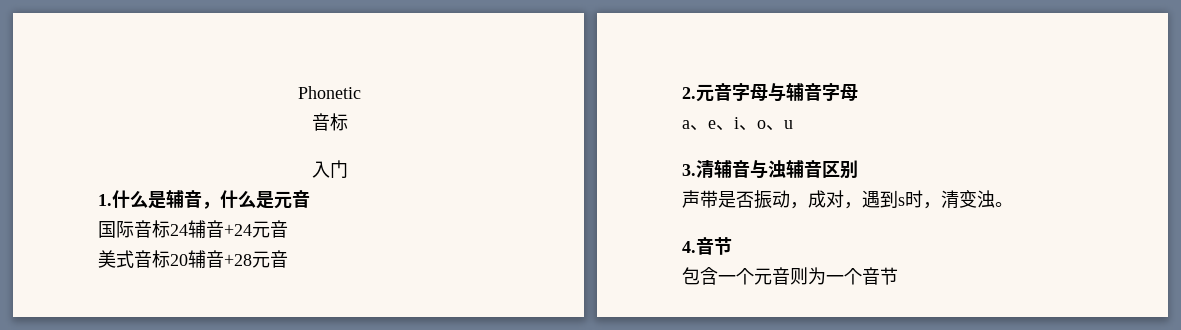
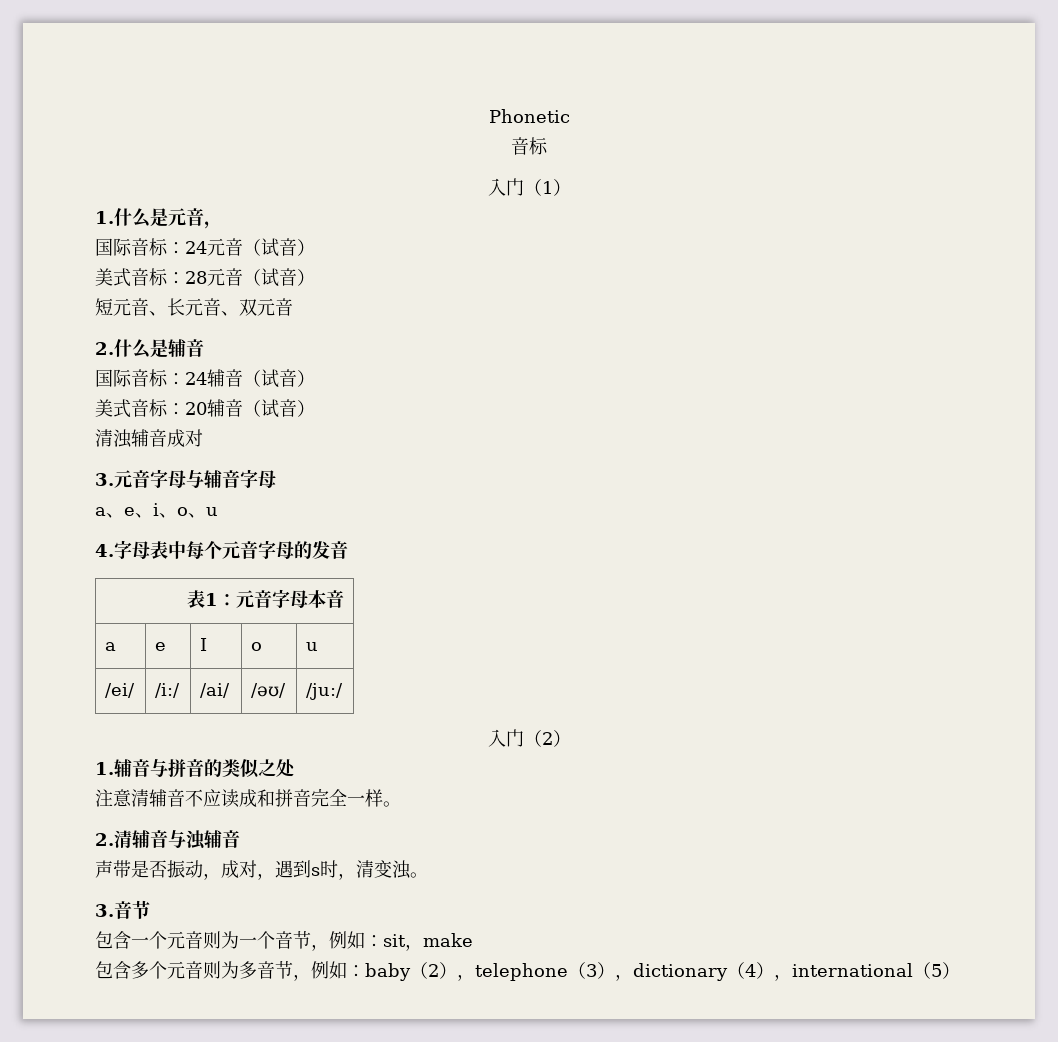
(348, 169) none -> [523,179,571,196] （1）
[166,190,184,208] 辅 -> [168,208,186,226] 元
[220,190,292,209] 什么是元 -> [95,238,315,257] [95,268,315,287] [95,298,293,316] [95,339,186,358] // 国际音标：24元音（试音） // 美式音标：28元音（试音） // 短元音、长元音、双元音 // 2.什么是辅
(170, 229) none -> [167,373,185,385] ：
[224,220,288,238] [98,250,170,268] +24元音 // 美式音标 -> [243,369,315,388] [95,399,185,418] （试音） // 美式音标：
[224,250,288,268] [682,87,696,99] +28元音 // 2. -> [243,399,315,418] [95,429,203,448] [95,473,114,486] （试音） // 清浊辅音成对 // 3.
[682,164,696,176] 3. -> [95,540,348,560] [186,589,344,608] [105,642,117,651] [155,642,167,651] [200,638,208,651] [251,642,263,651] [306,642,319,651] [105,683,136,698] [155,683,181,698] [200,683,231,698] [251,683,287,698] [306,683,344,700] [487,729,571,747] [95,759,295,778] [95,788,401,808] [95,833,114,846] 4.字母表中每个元音字母的发音 // 表1：元音字母本音 // a | e | I | o | u // /ei/ | /i:/ | /ai/ | /əʊ/ | /ju:/ // 入门（2） // 1.辅音与拼音的类似之处 // 注意清辅音不应读成和拼音完全一样。 // 2.
[822,160,858,179] 区别 -> (240, 839) none
[682,241,696,253] 4. -> [95,904,114,917] 3.
(898, 276) none -> [311,931,473,951] [95,961,960,981] ，例如：sit，make // 包含多个元音则为多音节，例如：baby（2），telephone（3），dictionary（4），international（5）

